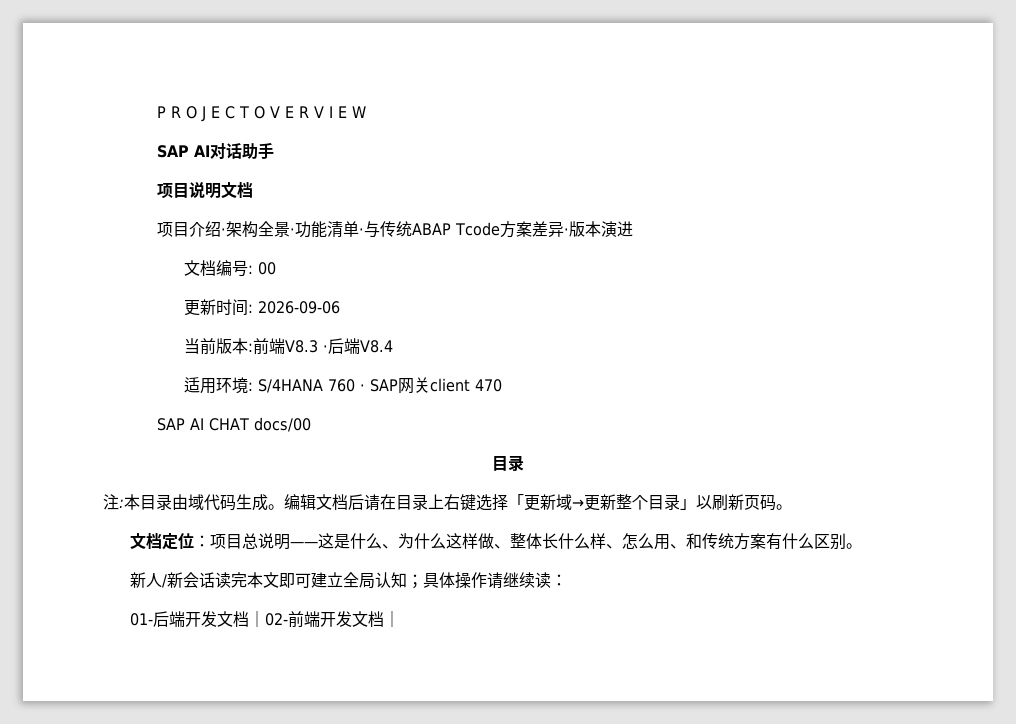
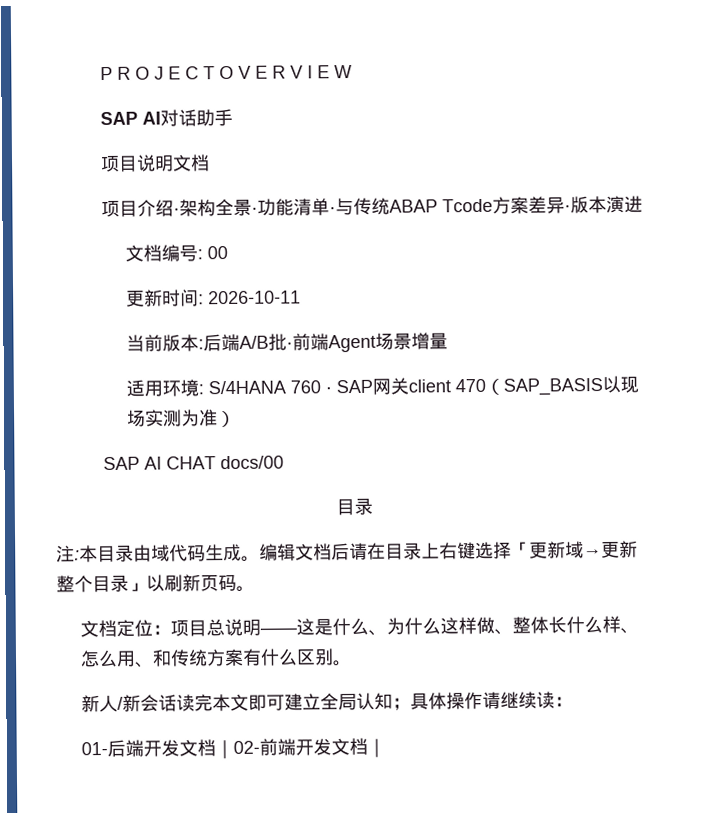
[258,301,341,314] 2026-09-06 -> [207,290,301,305] 2026-10-11
[253,338,394,355] 前端V8.3 ·后端V8.4 -> [202,332,448,353] 后端A/B批·前端Agent场景增量
(503, 385) none -> [484,375,639,396] [126,409,236,428] （SAP_BASIS以现场实测为准）

